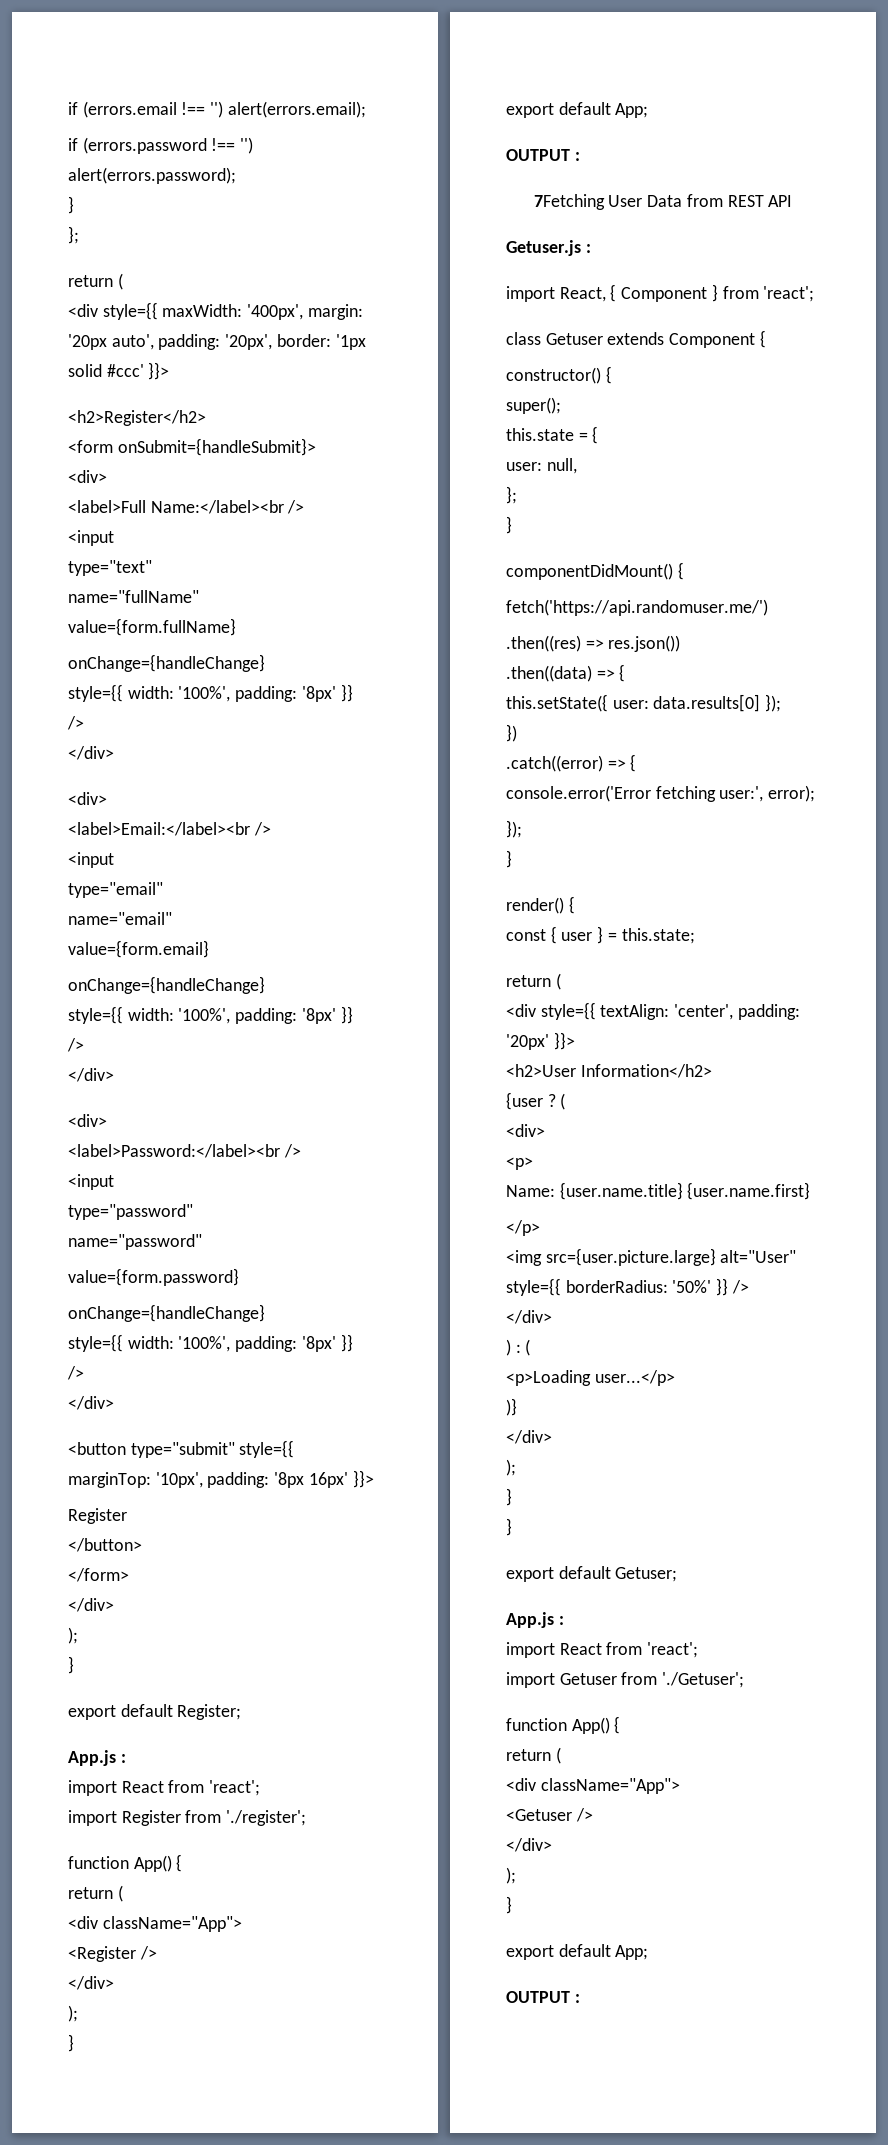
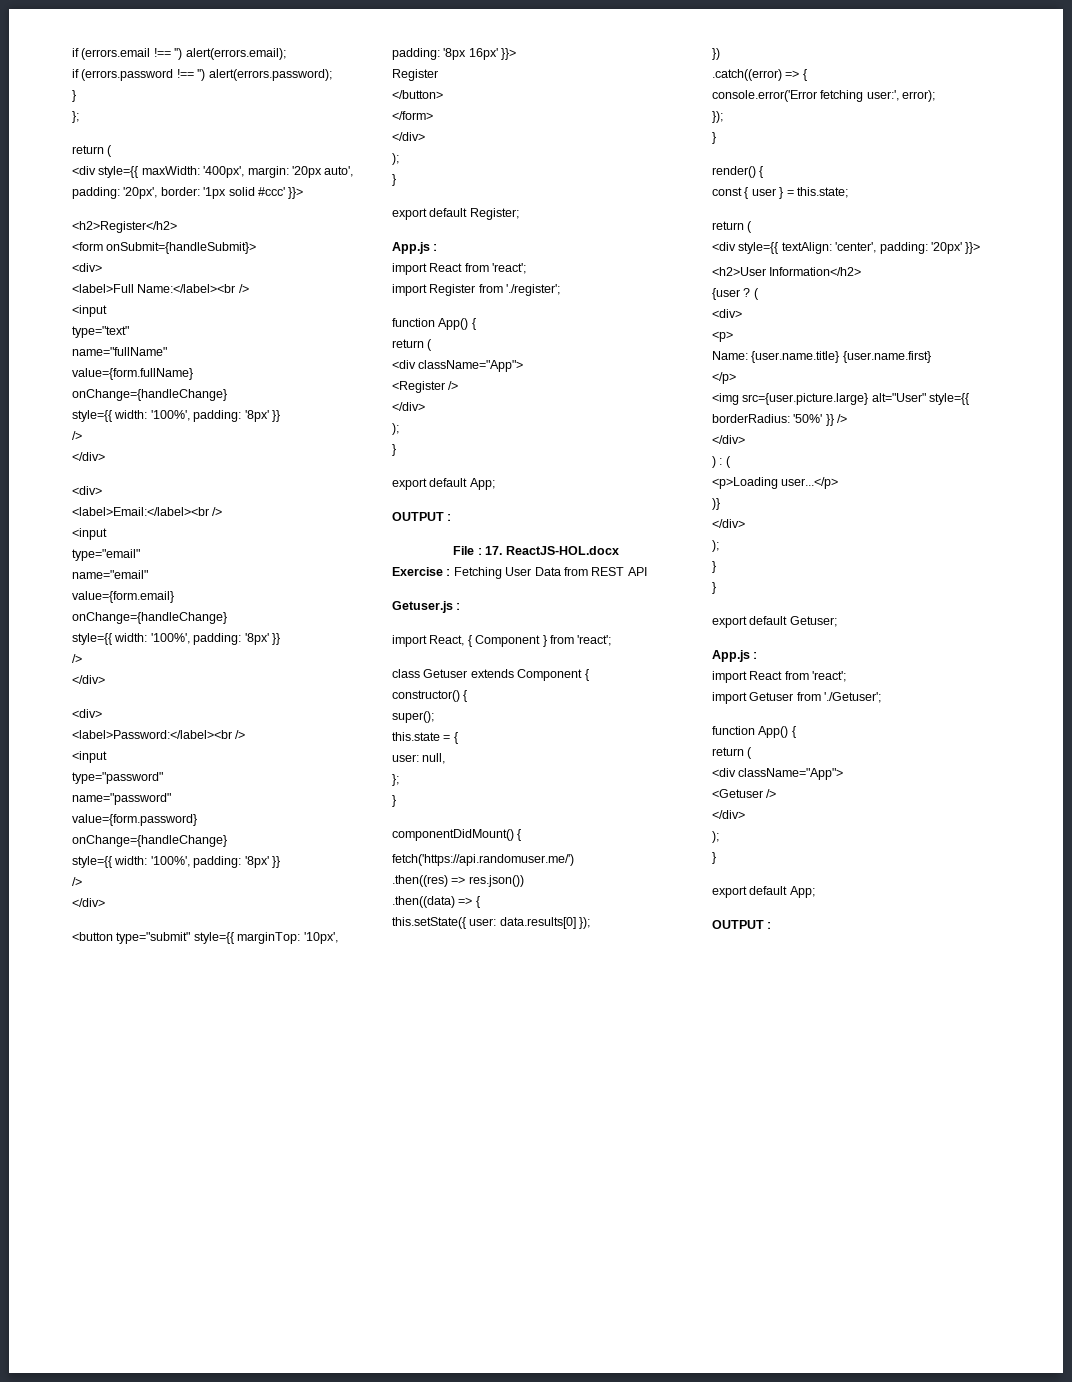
[533,194,605,210] 7Fetching -> [453,546,619,555] [392,567,502,579] File : 17. ReactJS-HOL.docx // Exercise : Fetching

